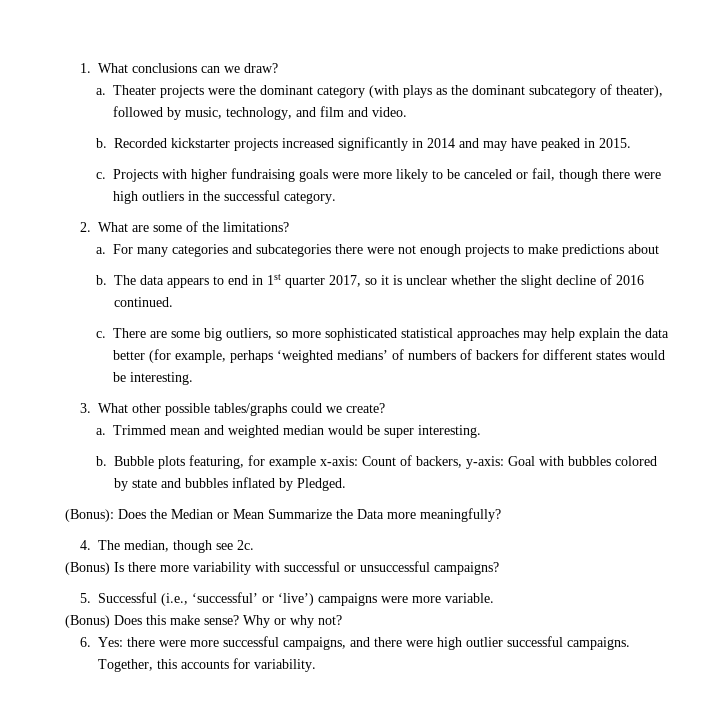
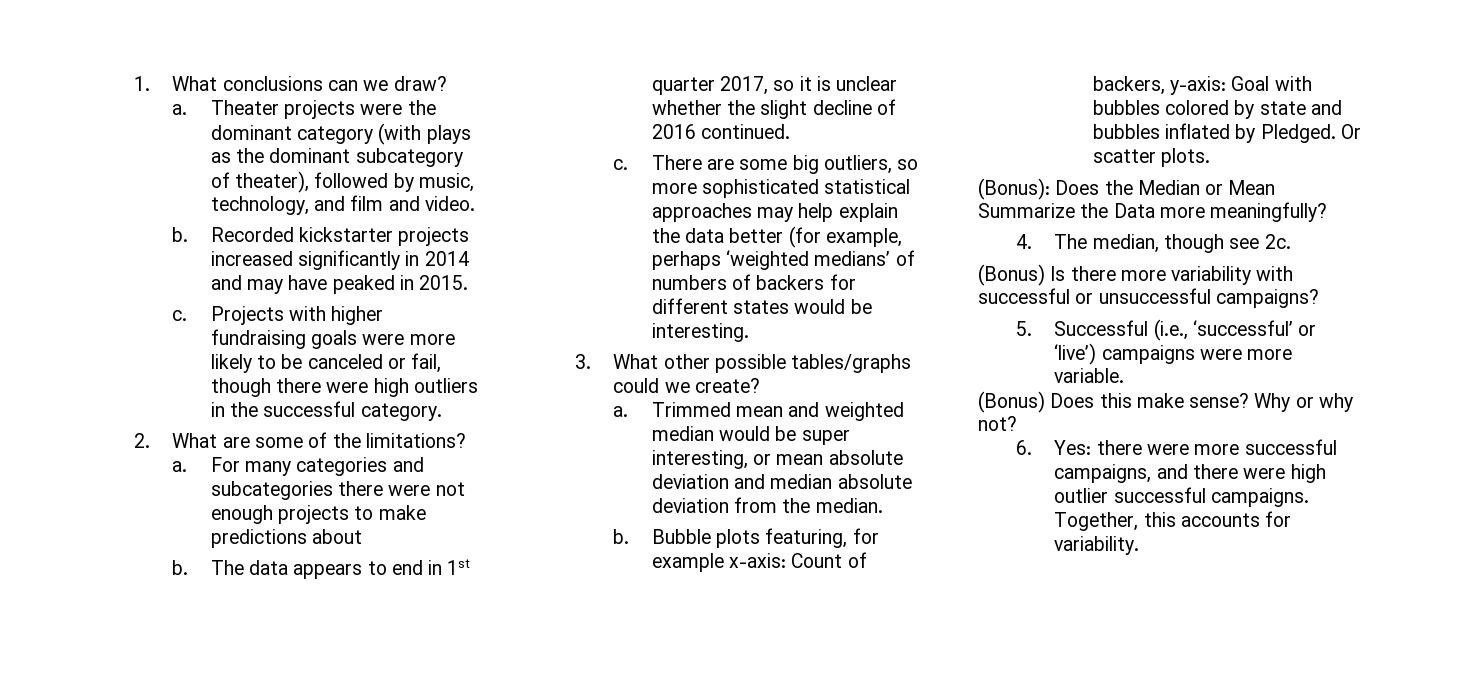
[417,425,481,438] interesting. -> [651,450,903,469] [651,474,912,489] [651,497,883,513] interesting, or mean absolute deviation and median absolute deviation from the median.
(346, 484) none -> [1340,124,1361,139] [1092,148,1210,167] Or scatter plots.

